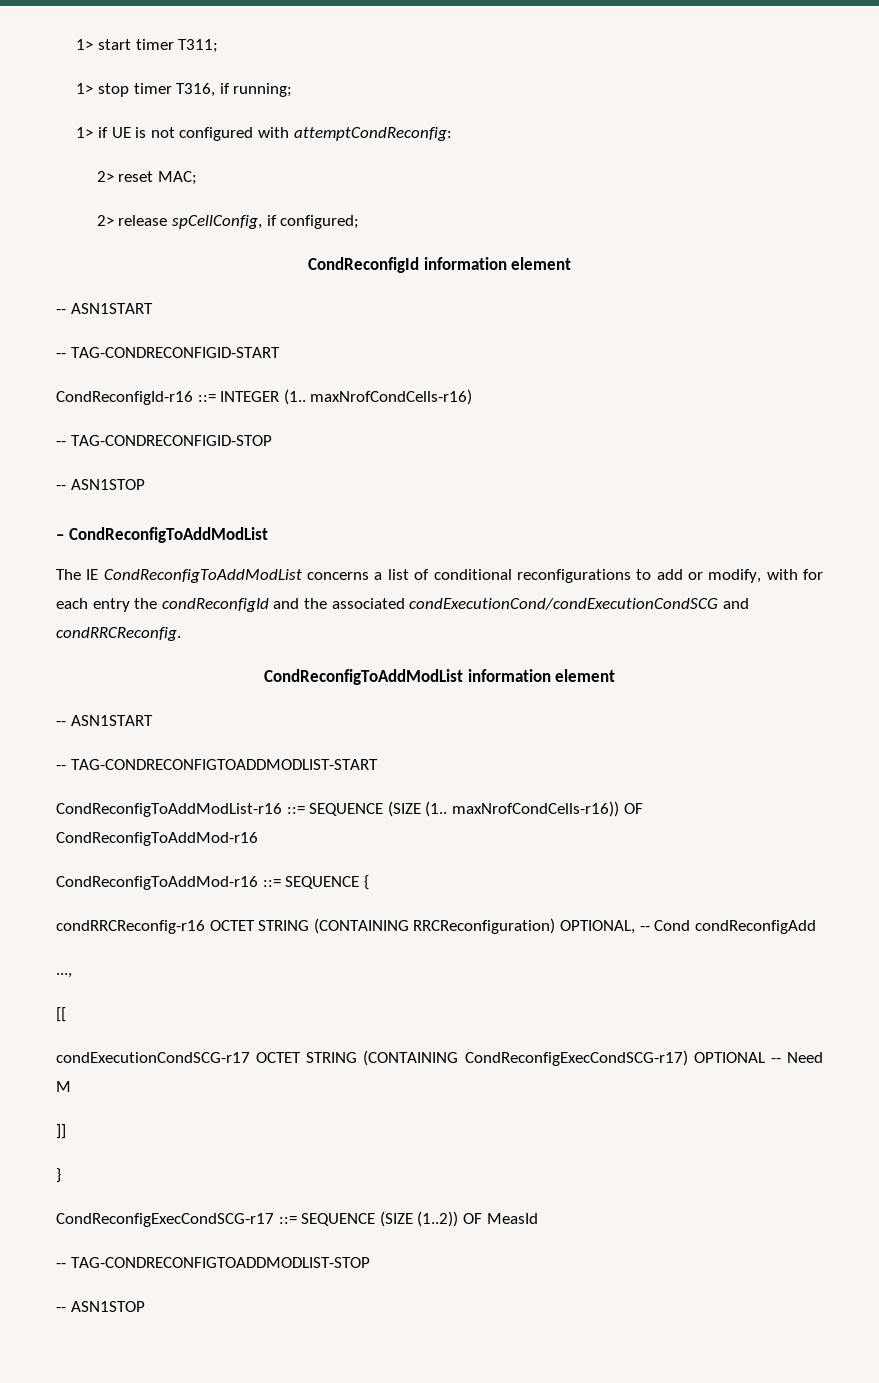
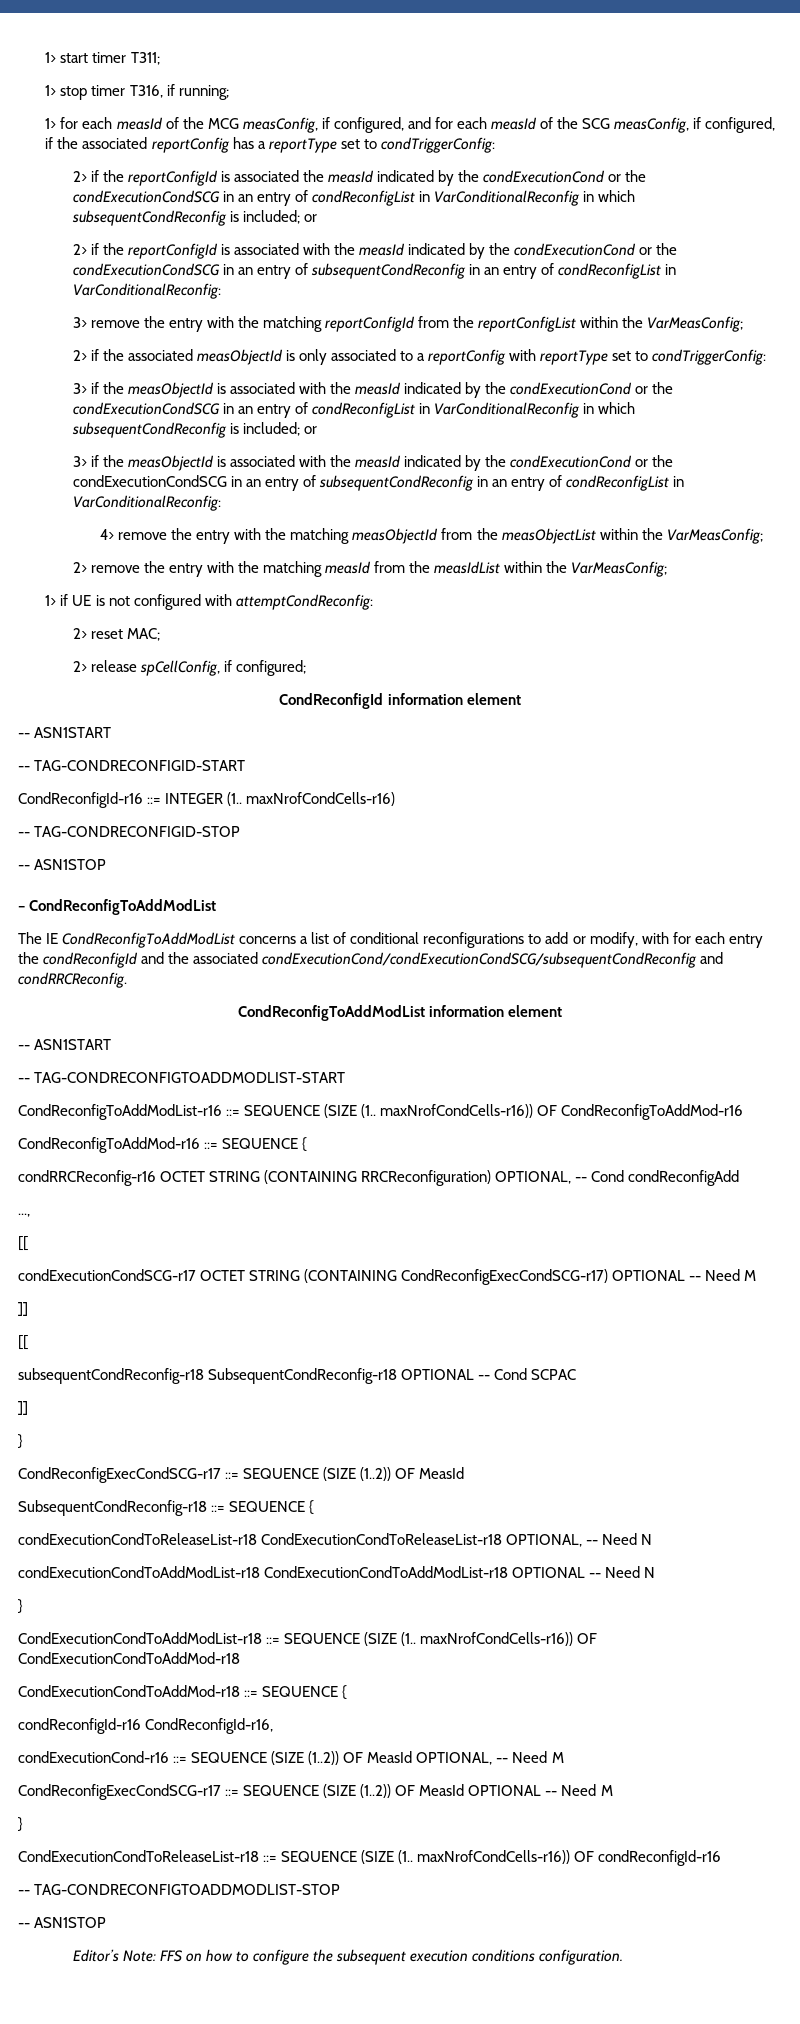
(293, 90) none -> [45,117,776,133] [45,137,495,153] [72,170,647,186] [72,190,636,206] [71,210,317,226] [72,243,678,259] [72,263,677,279] [72,283,221,299] [72,316,744,332] [72,349,767,365] [72,382,674,398] [72,402,636,418] [71,422,317,438] [72,455,674,471] [72,475,685,491] [72,495,221,511] [100,528,763,544] [72,561,668,577] // 1> for each measId of the MCG measConfig, if configured, and for each measId of the SCG measConfig, if configured, if the associated reportConfig has a reportType set to condTriggerConfig: // 2> if the reportConfigId is associated the measId indicated by the condExecutionCond or the condExecutionCondSCG in an entry of condReconfigList in VarConditionalReconfig in which subsequentCondReconfig is included; or // 2> if the reportConfigId is associated with the measId indicated by the condExecutionCond or the condExecutionCondSCG in an entry of subsequentCondReconfig in an entry of condReconfigList in VarConditionalReconfig: // 3> remove the entry with the matching reportConfigId from the reportConfigList within the VarMeasConfig; // 2> if the associated measObjectId is only associated to a reportConfig with reportType set to condTriggerConfig: // 3> if the measObjectId is associated with the measId indicated by the condExecutionCond or the condExecutionCondSCG in an entry of condReconfigList in VarConditionalReconfig in which subsequentCondReconfig is included; or // 3> if the measObjectId is associated with the measId indicated by the condExecutionCond or the condExecutionCondSCG in an entry of subsequentCondReconfig in an entry of condReconfigList in VarConditionalReconfig: // 4> remove the entry with the matching measObjectId from the measObjectList within the VarMeasConfig; // 2> remove the entry with the matching measId from the measIdList within the VarMeasConfig;
[409,598,719,610] condExecutionCond/condExecutionCondSCG -> [262,952,698,968] condExecutionCond/condExecutionCondSCG/subsequentCondReconfig
(66, 1131) none -> [18,1335,28,1350] [18,1368,577,1384] [18,1401,28,1415] // [[ // subsequentCondReconfig-r18 SubsequentCondReconfig-r18 OPTIONAL -- Cond SCPAC // ]]
[56,1257,370,1268] [56,1301,145,1312] -- TAG-CONDRECONFIGTOADDMODLIST-STOP // -- ASN1STOP -> [18,1500,315,1516] [18,1533,653,1547] [18,1566,656,1578] [18,1599,23,1614] [18,1632,598,1646] [18,1652,240,1664] [18,1685,348,1700] [18,1718,274,1734] [18,1751,564,1765] [18,1784,613,1800] [18,1817,23,1832] [18,1850,722,1866] [18,1884,341,1895] [18,1917,107,1928] [72,1949,624,1965] SubsequentCondReconfig-r18 ::= SEQUENCE { // condExecutionCondToReleaseList-r18 CondExecutionCondToReleaseList-r18 OPTIONAL, -- Need N // condExecutionCondToAddModList-r18 CondExecutionCondToAddModList-r18 OPTIONAL -- Need N // } // CondExecutionCondToAddModList-r18 ::= SEQUENCE (SIZE (1.. maxNrofCondCells-r16)) OF CondExecutionCondToAddMod-r18 // CondExecutionCondToAddMod-r18 ::= SEQUENCE { // condReconfigId-r16 CondReconfigId-r16, // condExecutionCond-r16 ::= SEQUENCE (SIZE (1..2)) OF MeasId OPTIONAL, -- Need M // CondReconfigExecCondSCG-r17 ::= SEQUENCE (SIZE (1..2)) OF MeasId OPTIONAL -- Need M // } // CondExecutionCondToReleaseList-r18 ::= SEQUENCE (SIZE (1.. maxNrofCondCells-r16)) OF condReconfigId-r16 // -- TAG-CONDRECONFIGTOADDMODLIST-STOP // -- ASN1STOP // Editor’s Note: FFS on how to configure the subsequent execution conditions configuration.

